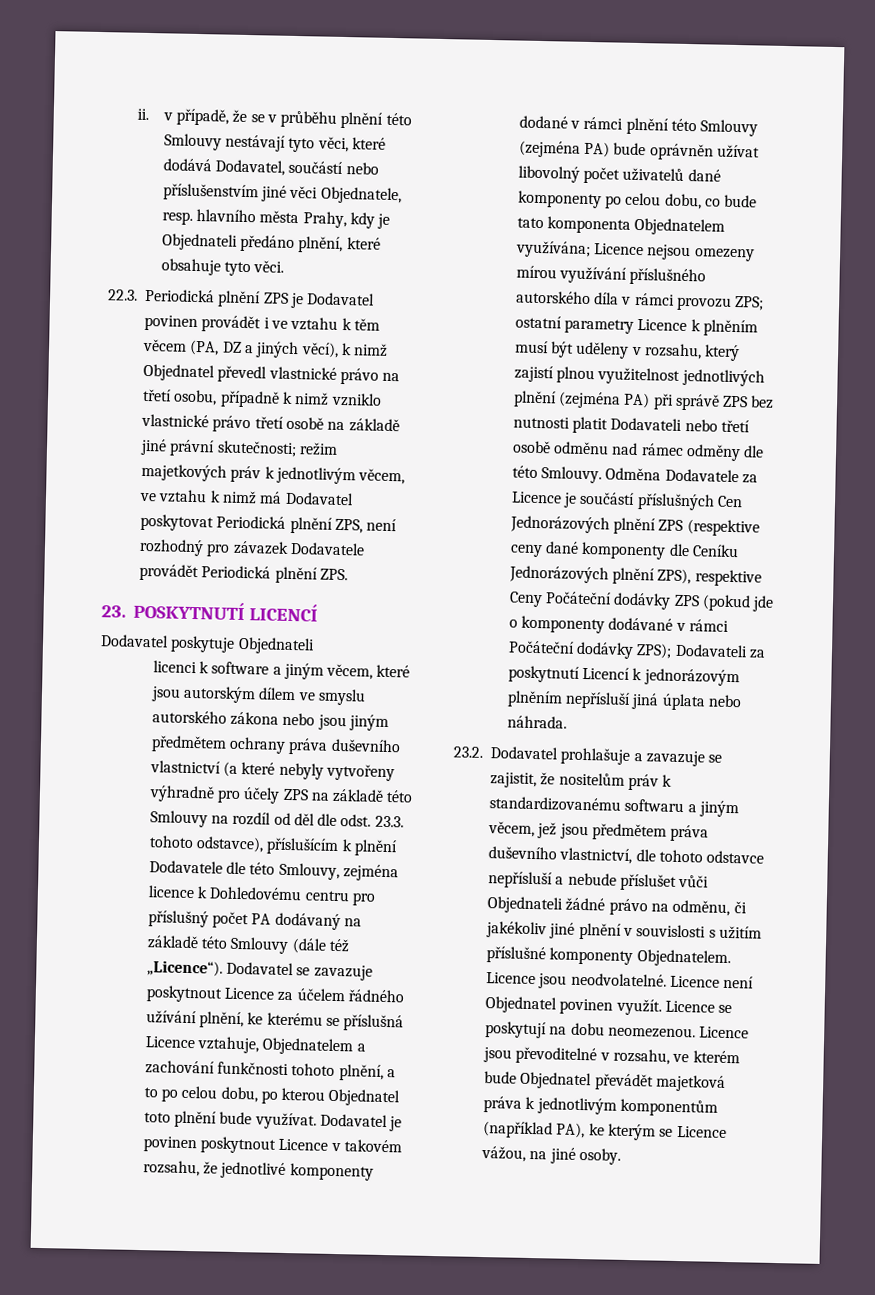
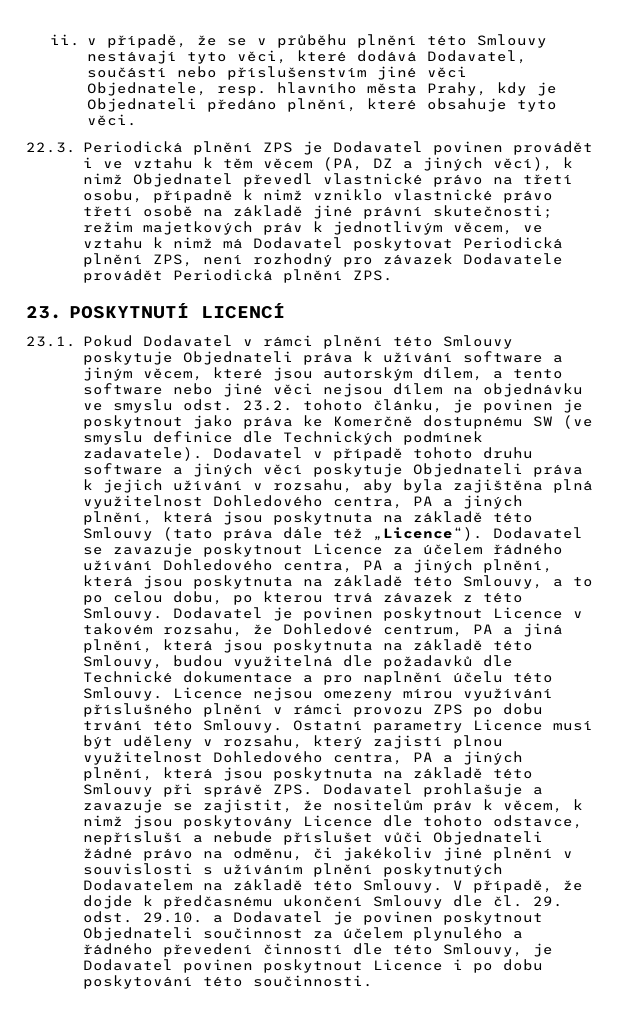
[100,634,315,655] [152,660,209,674] Dodavatel poskytuje Objednateli // licenci k -> [26,335,513,349] [82,351,453,365] 23.1. Pokud Dodavatel v rámci plnění této Smlouvy poskytuje Objednateli práva k užívání
[258,687,366,706] [151,710,389,732] [150,735,401,755] [149,760,395,782] [148,785,414,804] [149,810,404,828] [148,835,398,857] [148,860,399,882] [147,885,375,906] [147,910,362,931] [146,935,327,955] dílem ve smyslu autorského zákona nebo jsou jiným předmětem ochrany práva duševního vlastnictví (a které nebyly vytvořeny výhradně pro účely ZPS na základě této Smlouvy na rozdíl od děl dle odst. 23.3. tohoto odstavce), příslušícím k plnění Dodavatele dle této Smlouvy, zejména licence k Dohledovému centru pro příslušný počet PA dodávaný na základě této Smlouvy (dále -> [422,367,563,381] [82,383,583,397] [82,399,583,413] [82,415,593,429] [82,431,483,445] [82,447,533,461] [82,463,583,477] [82,479,593,493] [82,495,523,509] [82,511,533,525] [82,527,323,541] dílem, a tento software nebo jiné věci nejsou dílem na objednávku ve smyslu odst. 23.2. tohoto článku, je povinen je poskytnout jako práva ke Komerčně dostupnému SW (ve smyslu definice dle Technických podmínek zadavatele). Dodavatel v případě tohoto druhu software a jiných věcí poskytuje Objednateli práva k jejich užívání v rozsahu, aby byla zajištěna plná využitelnost Dohledového centra, PA a jiných plnění, která jsou poskytnuta na základě této Smlouvy (tato práva dále
[198,1011,405,1032] [144,1036,366,1056] [144,1060,384,1081] plnění, ke kterému se příslušná Licence vztahuje, Objednatelem a zachování funkčnosti tohoto plnění, -> [162,559,553,573] [82,575,543,589] Dohledového centra, PA a jiných plnění, která jsou poskytnuta na základě této Smlouvy,
[328,1088,401,1107] [143,1110,317,1130] Objednatel toto plnění bude využívat. -> [332,591,523,603] [82,607,163,621] trvá závazek z této Smlouvy.
[220,1161,374,1181] [518,115,759,137] [518,140,760,161] [517,165,721,184] [517,190,758,210] [516,216,726,236] [514,240,591,259] jednotlivé komponenty dodané v rámci plnění této Smlouvy (zejména PA) bude oprávněn užívat libovolný počet uživatelů dané komponenty po celou dobu, co bude tato komponenta Objednatelem využívána; -> [282,623,563,637] [82,639,533,653] [82,655,513,669] [82,671,553,685] [82,687,163,701] Dohledové centrum, PA a jiná plnění, která jsou poskytnuta na základě této Smlouvy, budou využitelná dle požadavků dle Technické dokumentace a pro naplnění účelu této Smlouvy.
[515,290,619,305] autorského díla -> [202,703,263,717] plnění
[734,296,765,311] [514,315,758,337] ZPS; ostatní parametry Licence k plněním -> [432,703,543,717] [82,719,543,733] ZPS po dobu trvání této Smlouvy. Ostatní parametry Licence
[681,368,765,387] [512,390,775,411] [512,416,750,434] [511,440,765,462] [511,465,758,484] [510,491,743,511] [509,515,760,537] [509,541,739,560] [508,565,762,587] [508,591,775,612] [508,615,729,634] [507,640,766,659] [507,665,740,687] [506,690,742,711] [506,715,567,729] [453,746,483,758] jednotlivých plnění (zejména PA) při správě ZPS bez nutnosti platit Dodavateli nebo třetí osobě odměnu nad rámec odměny dle této Smlouvy. Odměna Dodavatele za Licence je součástí příslušných Cen Jednorázových plnění ZPS (respektive ceny dané komponenty dle Ceníku Jednorázových plnění ZPS), respektive Ceny Počáteční dodávky ZPS (pokud jde o komponenty dodávané v rámci Počáteční dodávky ZPS); Dodavateli za poskytnutí Licencí k jednorázovým plněním nepřísluší jiná úplata nebo náhrada. // 23.2. -> [212,751,523,765] [82,767,533,781] [82,783,313,797] Dohledového centra, PA a jiných plnění, která jsou poskytnuta na základě této Smlouvy při správě ZPS.
[489,796,739,818] [488,821,710,842] [488,846,633,865] standardizovanému softwaru a jiným věcem, jež jsou předmětem práva duševního vlastnictví, -> [502,799,583,813] [82,815,373,829] věcem, k nimž jsou poskytovány Licence
[706,850,765,864] odstavce -> [492,815,583,829] odstavce,
[718,925,762,940] [486,946,731,968] [486,972,755,989] [485,996,733,1016] [485,1021,750,1039] [483,1046,740,1065] [484,1071,726,1092] [483,1096,718,1117] [483,1121,727,1141] [481,1146,621,1165] užitím příslušné komponenty Objednatelem. Licence jsou neodvolatelné. Licence není Objednatel povinen využít. Licence se poskytují na dobu neomezenou. Licence jsou převoditelné v rozsahu, ve kterém bude Objednatel převádět majetková práva k jednotlivým komponentům (například PA), ke kterým se Licence vážou, na jiné osoby. -> [222,863,503,877] [82,879,583,893] [82,895,563,909] [82,911,543,925] [82,927,523,941] [82,943,553,957] [82,959,543,973] [82,975,373,989] užíváním plnění poskytnutých Dodavatelem na základě této Smlouvy. V případě, že dojde k předčasnému ukončení Smlouvy dle čl. 29. odst. 29.10. a Dodavatel je povinen poskytnout Objednateli součinnost za účelem plynulého a řádného převedení činností dle této Smlouvy, je Dodavatel povinen poskytnout Licence i po dobu poskytování této součinnosti.

